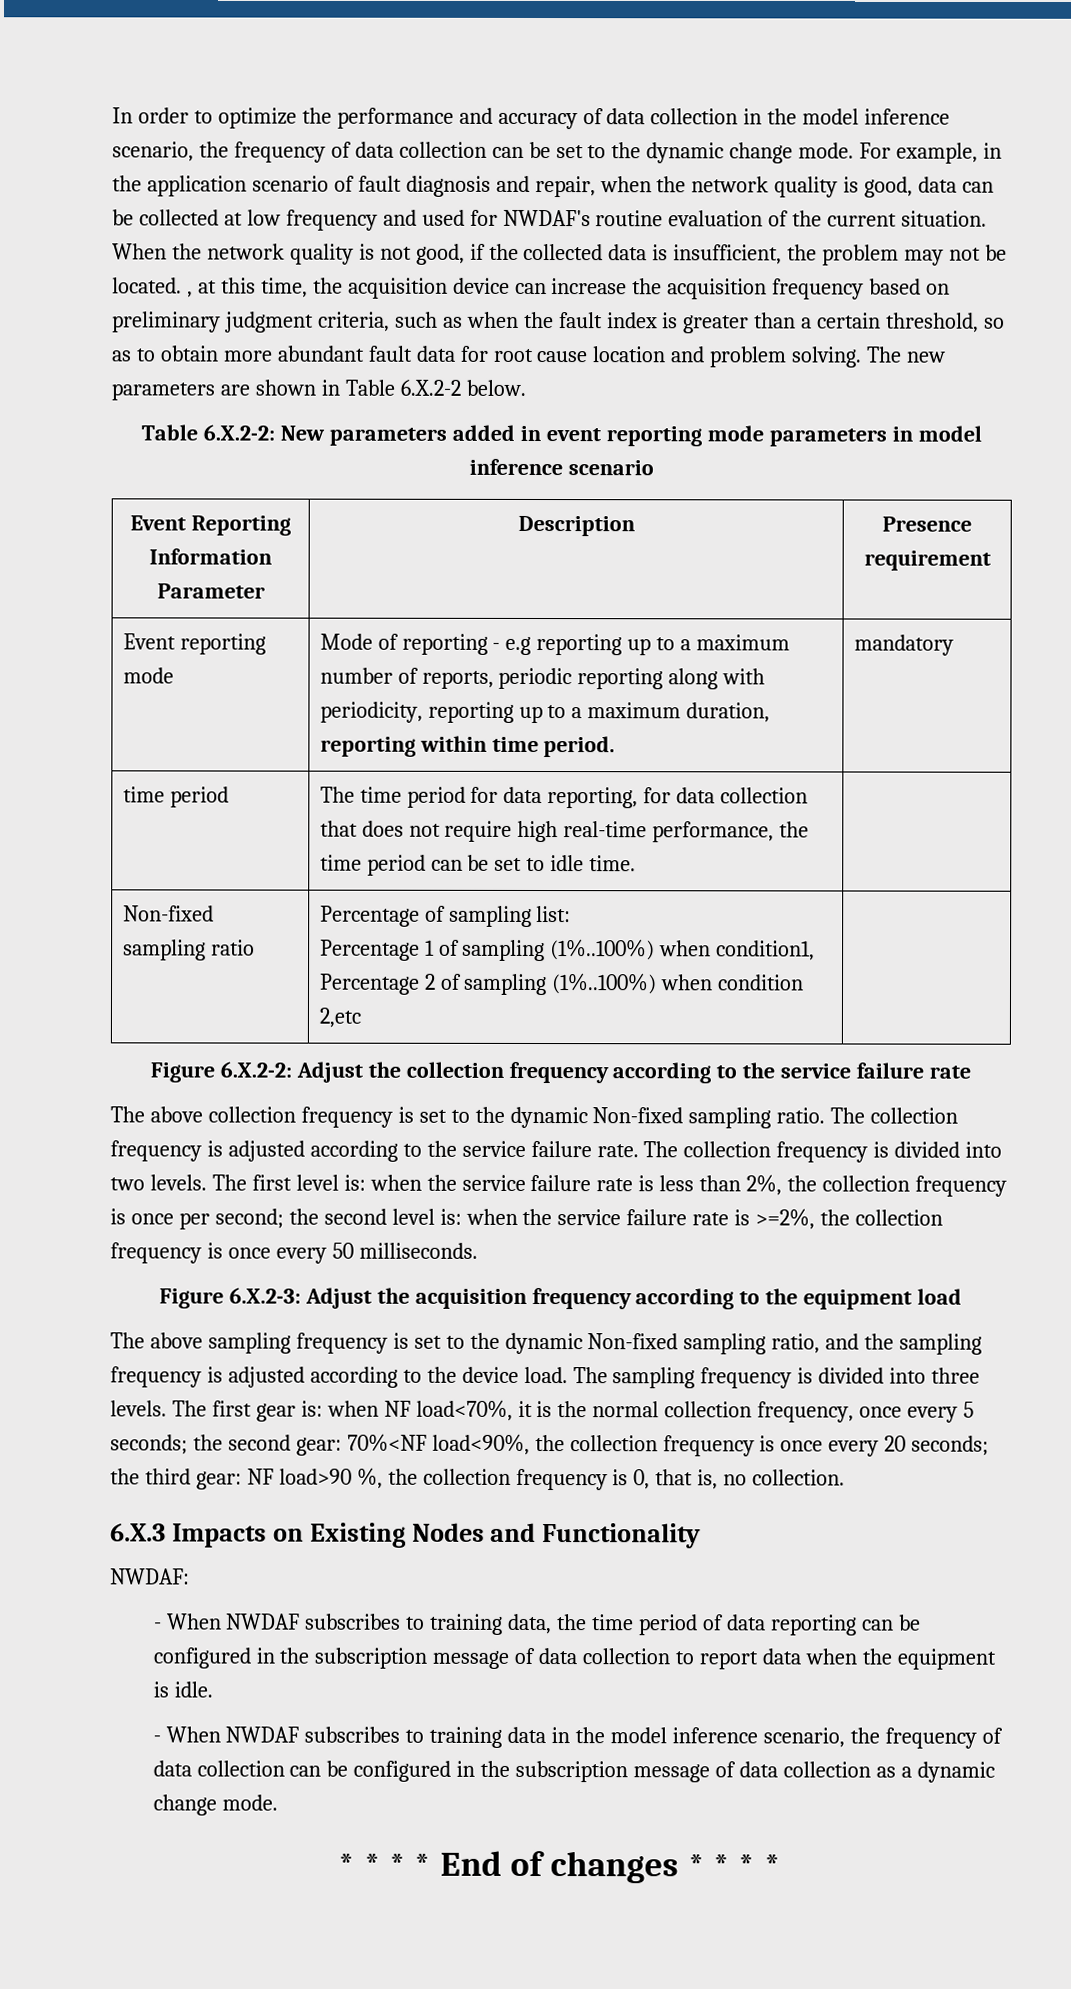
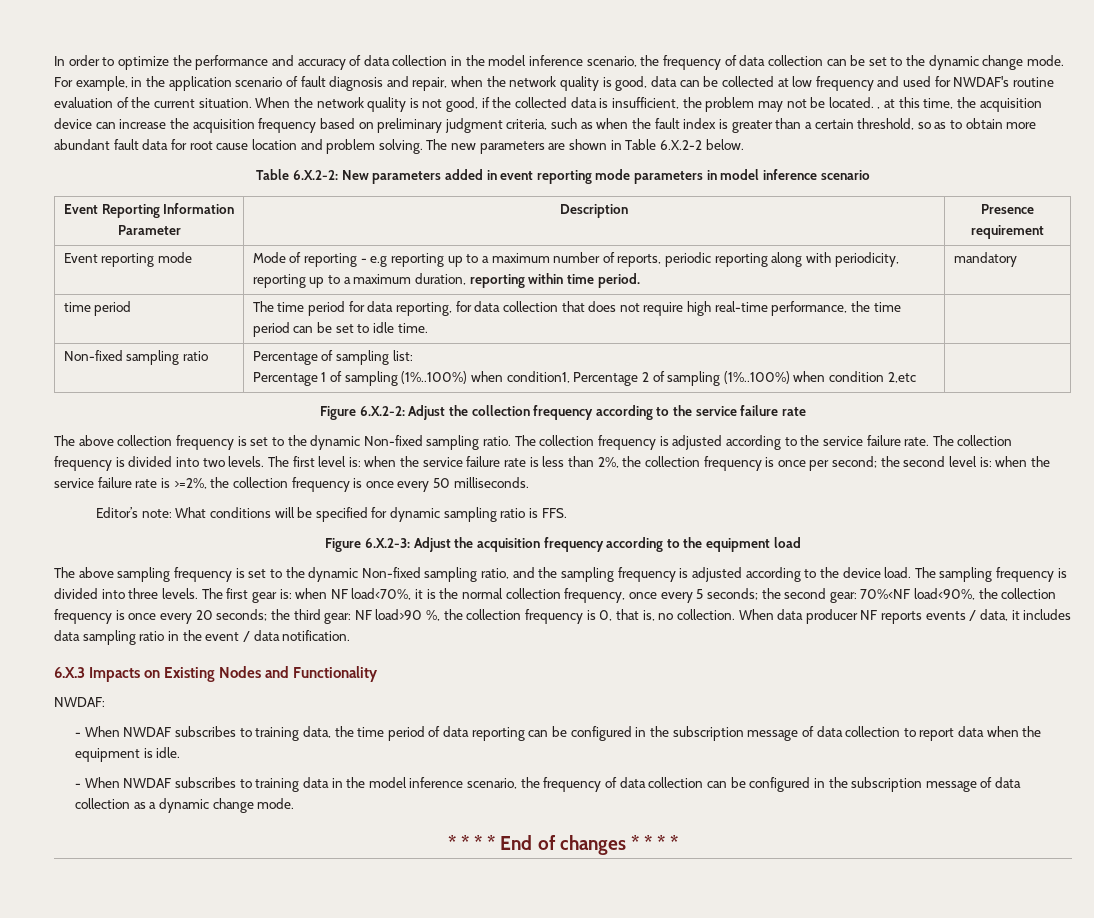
(478, 1250) none -> [95,507,567,522] // Editor’s note: What conditions will be specified for dynamic sampling ratio is FFS.
(846, 1477) none -> [738,609,1072,624] [54,630,351,645] When data producer NF reports events / data, it includes data sampling ratio in the event / data notification.

